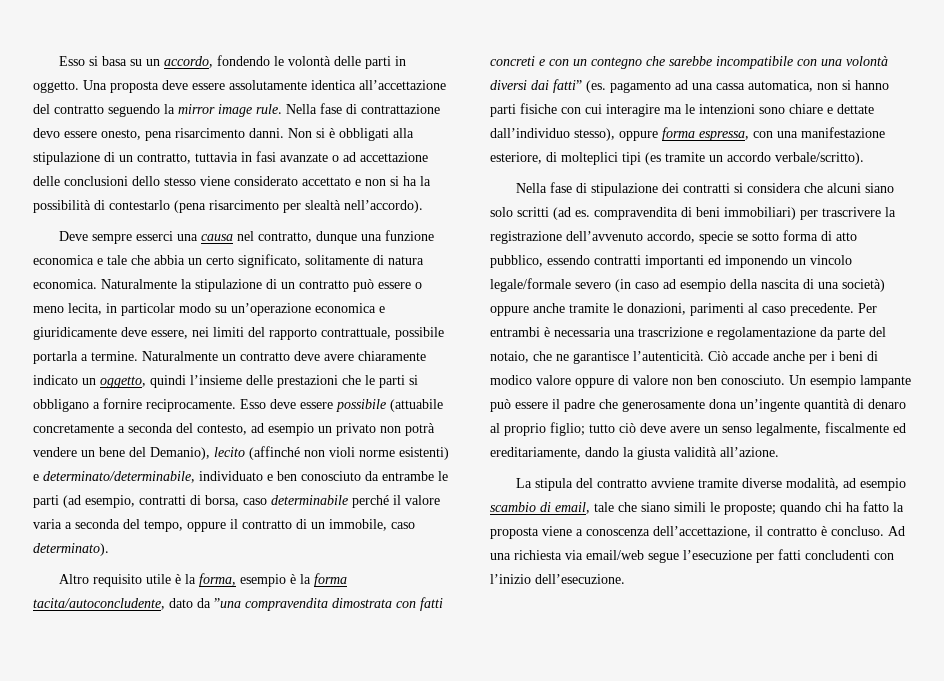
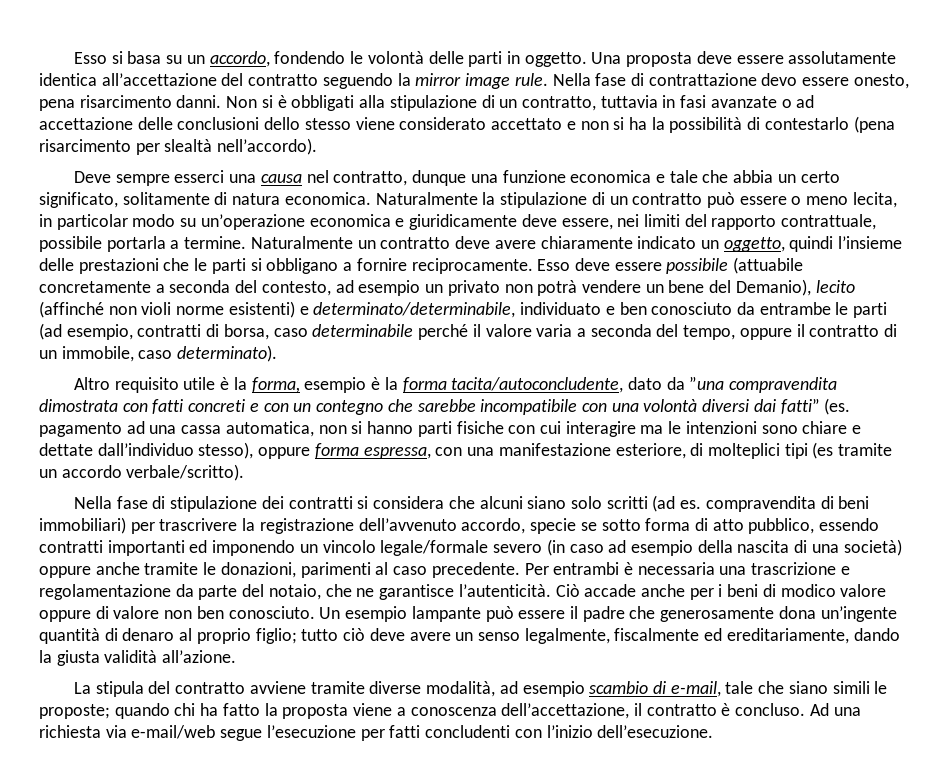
[555,502,590,514] email, -> [670,681,721,697] e-mail,
[586,550,644,560] email/web -> [131,725,216,739] e-mail/web

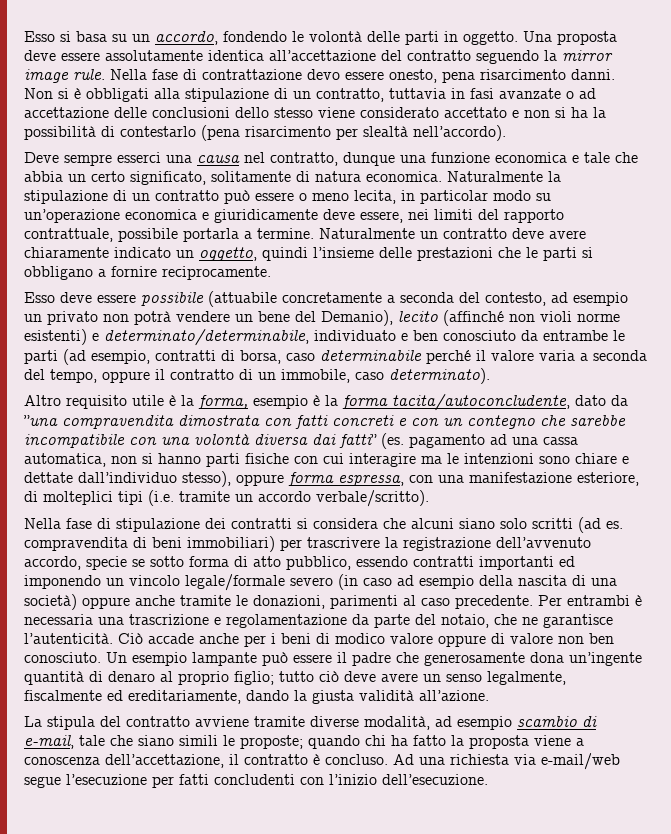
(533, 266) none -> (271, 273) //
[702,399,750,412] diversi -> [254,434,308,445] diversa
[812,442,834,459] (es -> [148,490,174,506] (i.e.

